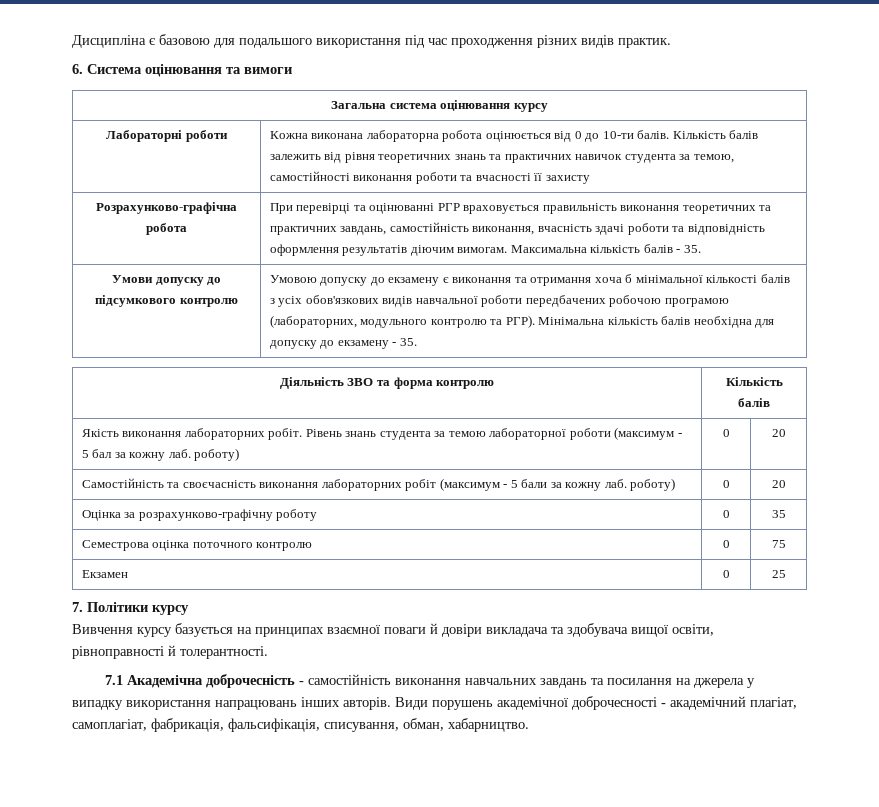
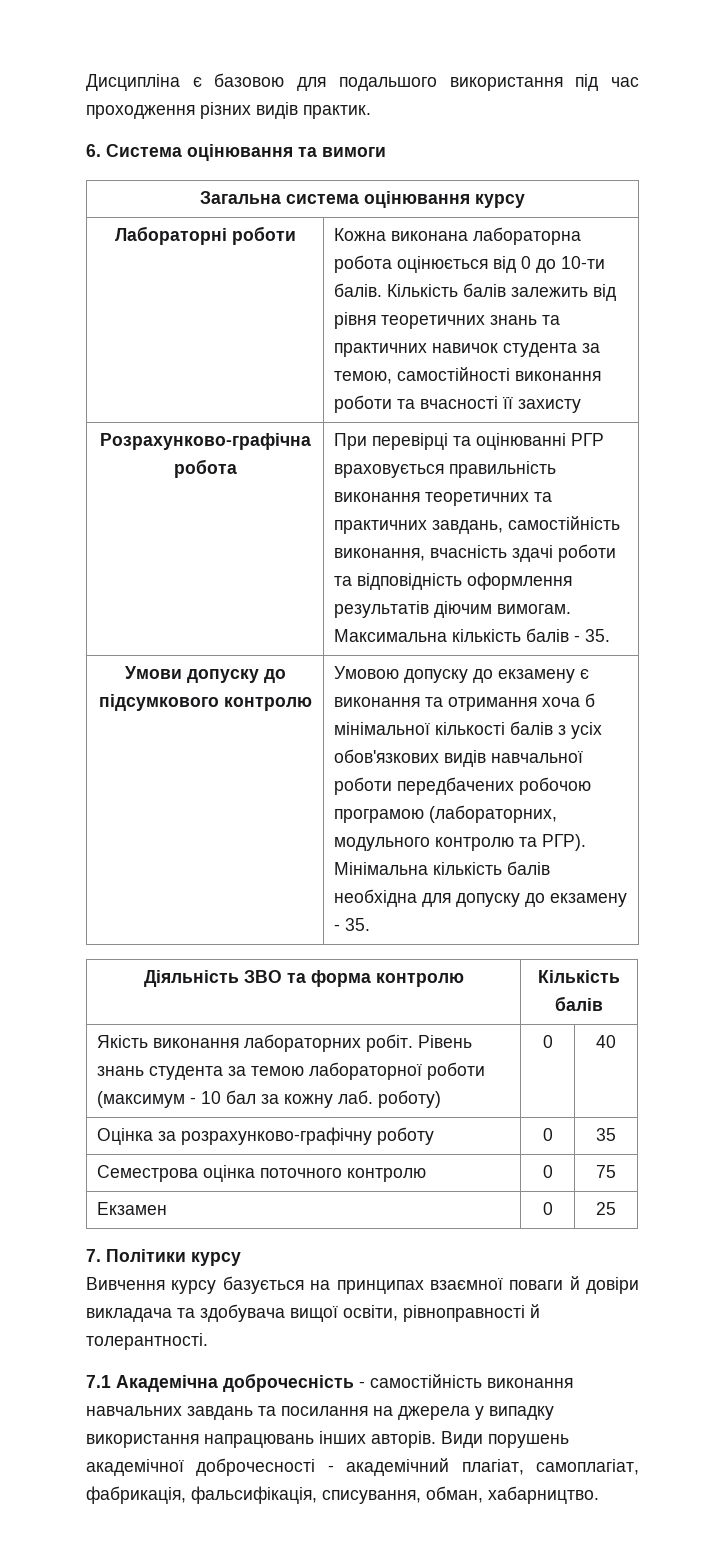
[81,450,89,458] 5 -> [201,1091,222,1104] 10
[771,429,786,437] [81,478,676,491] [722,480,730,488] [771,480,786,488] 20 // Самостійність та своєчасність виконання лабораторних робіт (максимум - 5 бали за кожну лаб. роботу) | 0 | 20 -> [596,1035,616,1048] 40

